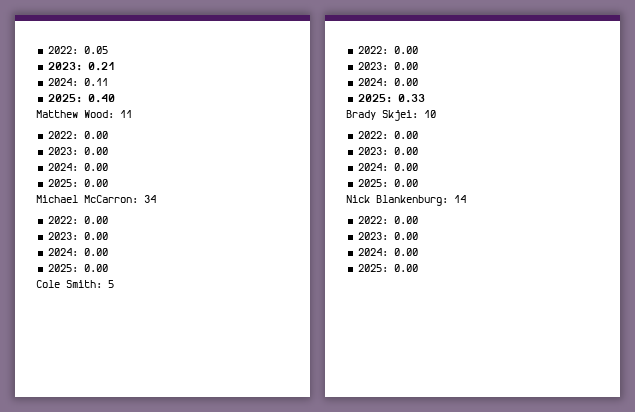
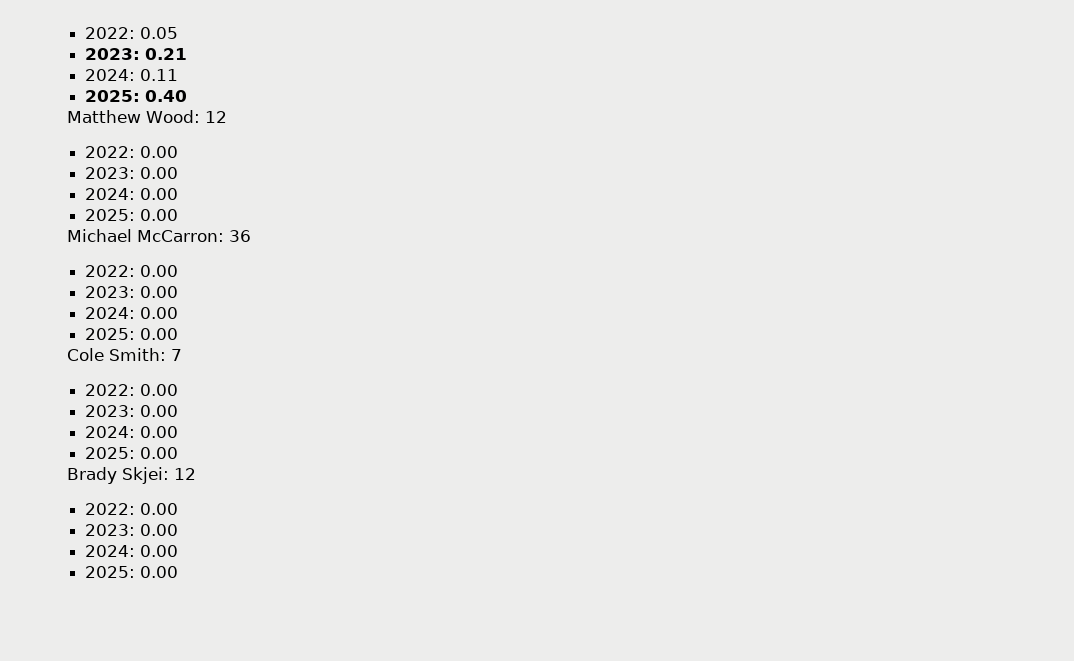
[120,110,132,118] 11 -> [204,111,227,123] 12
[144,195,156,203] 34 -> [229,230,251,242] 36
[108,280,114,288] [357,46,418,54] [357,62,418,70] [357,78,418,86] [357,94,425,103] [346,110,436,121] [357,131,418,139] [357,147,418,155] [357,163,418,171] [357,179,418,187] [346,195,466,206] 5 // 2022: 0.00 // 2023: 0.00 // 2024: 0.00 // 2025: 0.33 // Brady Skjei: 10 // 2022: 0.00 // 2023: 0.00 // 2024: 0.00 // 2025: 0.00 // Nick Blankenburg: 14 -> [171,349,182,361] [85,384,179,396] [85,405,179,417] [85,426,179,438] [85,447,179,459] [67,467,196,484] 7 // 2022: 0.00 // 2023: 0.00 // 2024: 0.00 // 2025: 0.00 // Brady Skjei: 12

